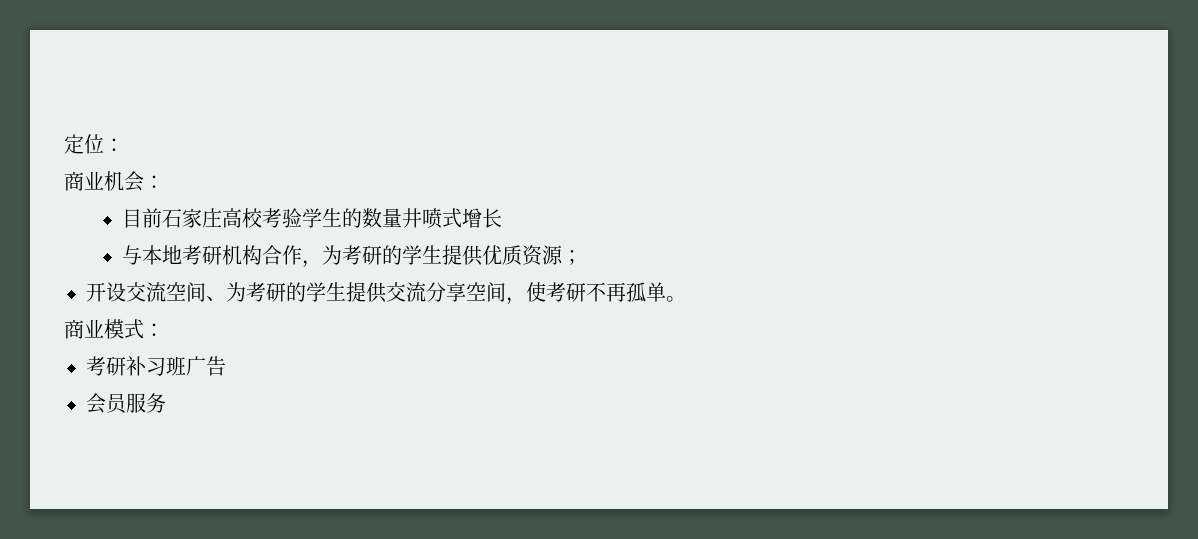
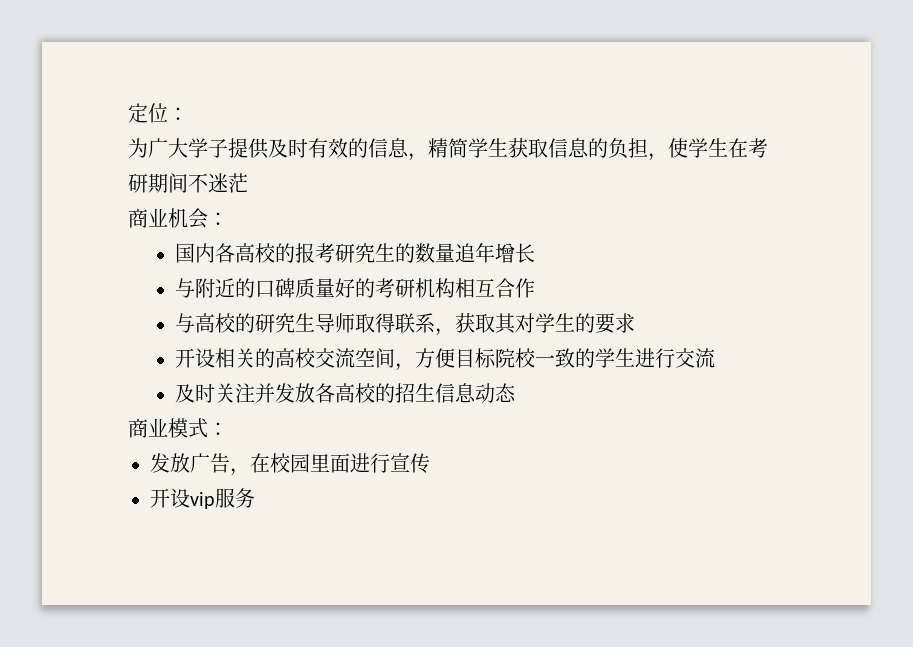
[64,171,164,192] [122,208,323,228] 商业机会： // 目前石家庄高校考验学 -> [128,138,768,161] [128,173,248,193] [128,208,228,229] [174,243,375,263] 为广大学子提供及时有效的信息，精简学生获取信息的负担，使学生在考研期间不迷茫 // 商业机会： // 国内各高校的报考研究
[402,208,463,229] 井喷式 -> [454,243,495,263] 追年
[142,245,183,265] 本地 -> [194,278,375,298] 附近的口碑质量好的
(263, 255) none -> [454,278,495,298] 相互
[302,245,583,268] [86,282,686,305] ，为考研的学生提供优质资源； // 开设交流空间、为考研的学生提供交流分享空间，使考研不再孤单。 -> [174,313,635,336] [174,348,715,371] [174,383,516,403] // 与高校的研究生导师取得联系，获取其对学生的要求 // 开设相关的高校交流空间，方便目标院校一致的学生进行交流 // 及时关注并发放各高校的招生信息动态
[86,356,186,376] 考研补习班 -> [150,453,190,473] 发放
[86,393,128,414] // 会员 -> [230,453,430,476] [150,488,215,509] ，在校园里面进行宣传 // 开设vip

